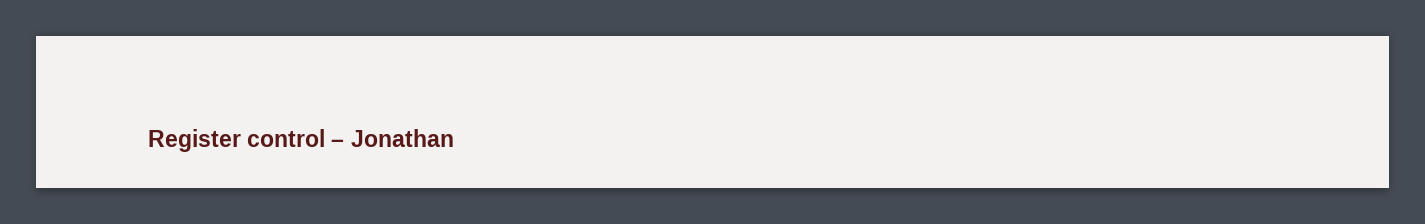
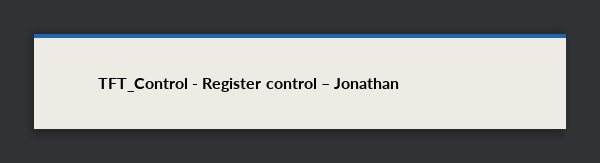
(148, 140) none -> [98,78,199,92] TFT_Control -

